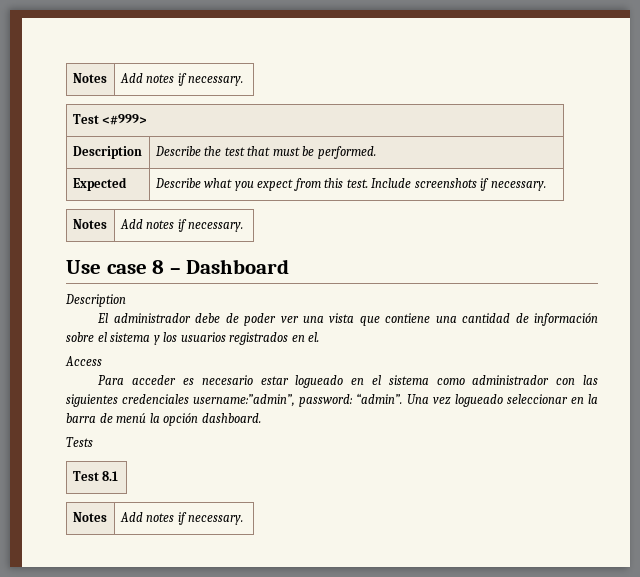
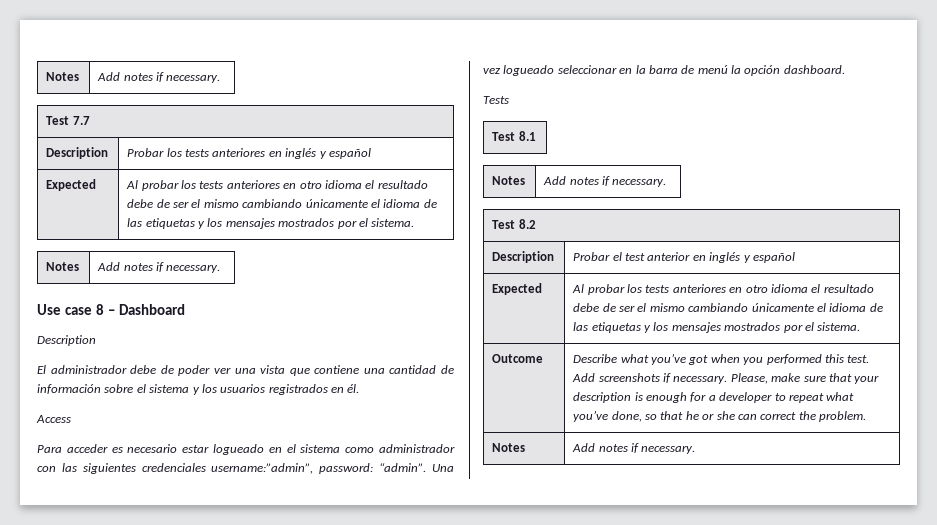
[72,73,107,83] [119,73,244,86] [72,114,148,125] [72,146,142,159] [154,146,376,159] [72,177,127,191] [154,178,546,191] Notes | Add notes if necessary. // Test <#999> // Description | Describe the test that must be performed. // Expected | Describe what you expect from this test. Include screenshots if necessary. -> [46,72,80,81] [97,72,221,83] [46,116,90,125] [46,147,109,159] [127,148,371,159] [46,179,97,191] [126,180,428,191] [127,199,437,208] [127,218,415,229] Notes | Add notes if necessary. // Test 7.7 // Description | Probar los tests anteriores en inglés y español // Expected | Al probar los tests anteriores en otro idioma el resultado debe de ser el mismo cambiando únicamente el idioma de las etiquetas y los mensajes mostrados por el sistema.
[308,332,320,342] el. -> [347,384,360,393] él.
(244, 520) none -> [492,219,536,229] [492,251,555,263] [573,252,795,263] [492,283,543,295] [572,284,874,295] [573,303,883,312] [573,322,861,333] [492,354,544,363] [573,353,870,365] [572,373,880,384] [573,392,855,403] [573,410,867,422] [492,443,526,452] [572,443,696,454] // Test 8.2 // Description | Probar el test anterior en inglés y español // Expected | Al probar los tests anteriores en otro idioma el resultado debe de ser el mismo cambiando únicamente el idioma de las etiquetas y los mensajes mostrados por el sistema. // Outcome | Describe what you’ve got when you performed this test. Add screenshots if necessary. Please, make sure that your description is enough for a developer to repeat what you’ve done, so that he or she can correct the problem. // Notes | Add notes if necessary.

